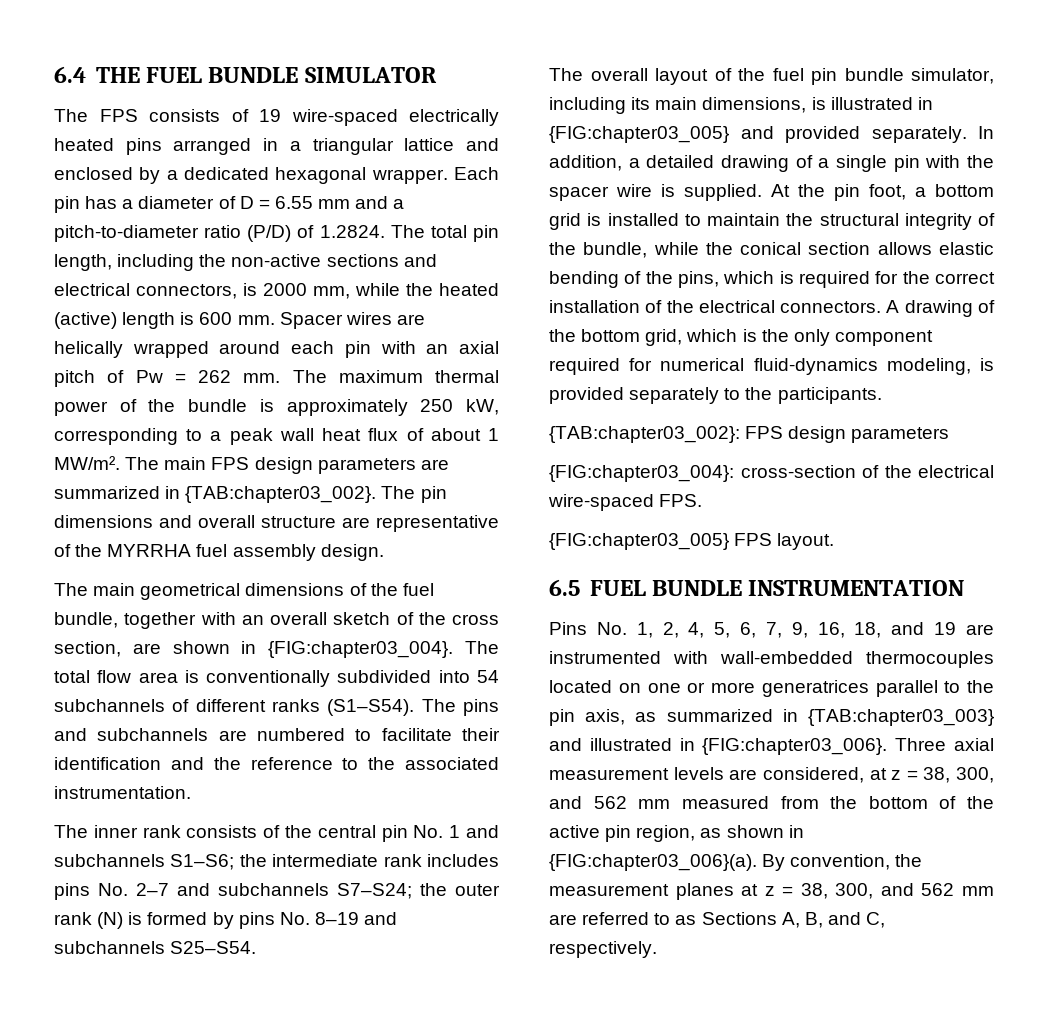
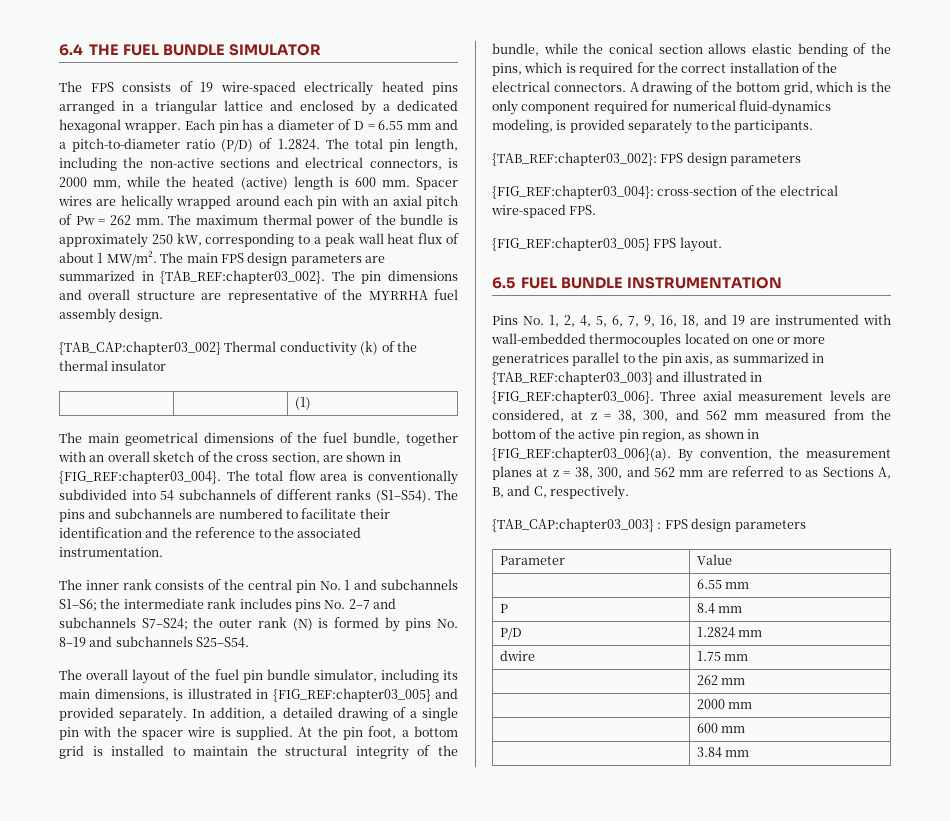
[185,486,377,503] {TAB:chapter03_002}. -> [160,270,326,284] {TAB_REF:chapter03_002}.
(384, 552) none -> [59,341,417,356] [59,360,167,371] [295,397,312,410] // {TAB_CAP:chapter03_002} Thermal conductivity (k) of the thermal insulator // | | (1)
[268,641,454,658] {FIG:chapter03_004}. -> [59,470,221,484] {FIG_REF:chapter03_004}.
[549,126,729,143] {FIG:chapter03_005} -> [272,688,431,702] {FIG_REF:chapter03_005}
[549,426,950,443] [549,465,734,482] {TAB:chapter03_002}: FPS design parameters // {FIG:chapter03_004}: -> [492,152,802,166] [492,185,654,199] {TAB_REF:chapter03_002}: FPS design parameters // {FIG_REF:chapter03_004}:
[549,533,729,550] {FIG:chapter03_005} -> [492,237,650,251] {FIG_REF:chapter03_005}
[808,709,994,726] {TAB:chapter03_003} -> [492,371,653,385] {TAB_REF:chapter03_003}
[702,738,888,755] {FIG:chapter03_006}. -> [492,390,654,404] {FIG_REF:chapter03_006}.
[549,854,757,871] {FIG:chapter03_006}(a). -> [492,447,671,461] {FIG_REF:chapter03_006}(a).
(657, 949) none -> [492,518,806,532] [500,556,566,565] [697,554,733,565] [697,579,750,589] [500,604,509,613] [697,603,743,614] [500,628,523,640] [697,627,763,638] [500,650,536,661] [697,651,749,661] [697,675,746,685] [697,699,753,709] [697,723,746,733] [697,747,750,758] // {TAB_CAP:chapter03_003} : FPS design parameters // Parameter | Value // | 6.55 mm // P | 8.4 mm // P/D | 1.2824 mm // dwire | 1.75 mm // | 262 mm // | 2000 mm // | 600 mm // | 3.84 mm

